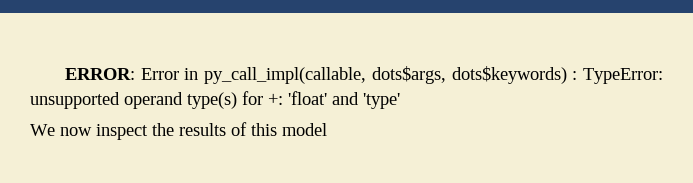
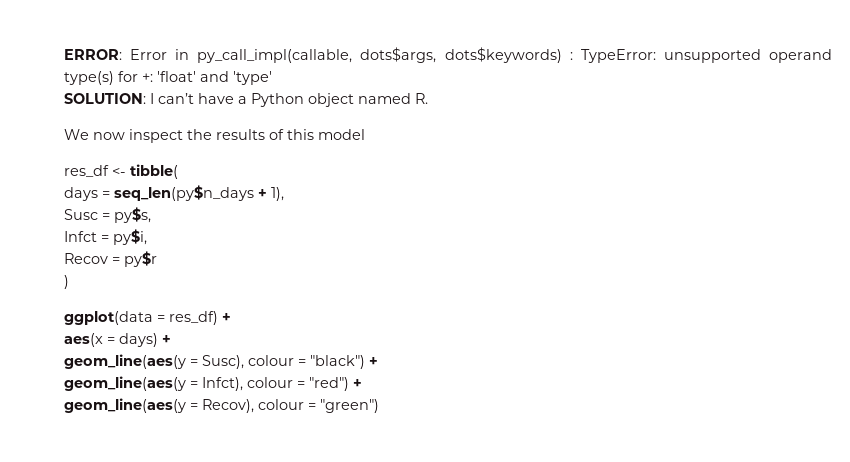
(400, 101) none -> [64,93,428,107] // SOLUTION: I can’t have a Python object named R.
(327, 129) none -> [64,164,178,179] [64,185,284,201] [64,207,151,223] [64,229,147,245] [64,251,157,267] [64,275,69,289] [64,311,231,325] [64,333,171,347] [64,354,378,369] [64,376,362,391] [64,398,379,413] // res_df <- tibble( // days = seq_len(py$n_days + 1), // Susc = py$s, // Infct = py$i, // Recov = py$r // ) // ggplot(data = res_df) + // aes(x = days) + // geom_line(aes(y = Susc), colour = "black") + // geom_line(aes(y = Infct), colour = "red") + // geom_line(aes(y = Recov), colour = "green")

